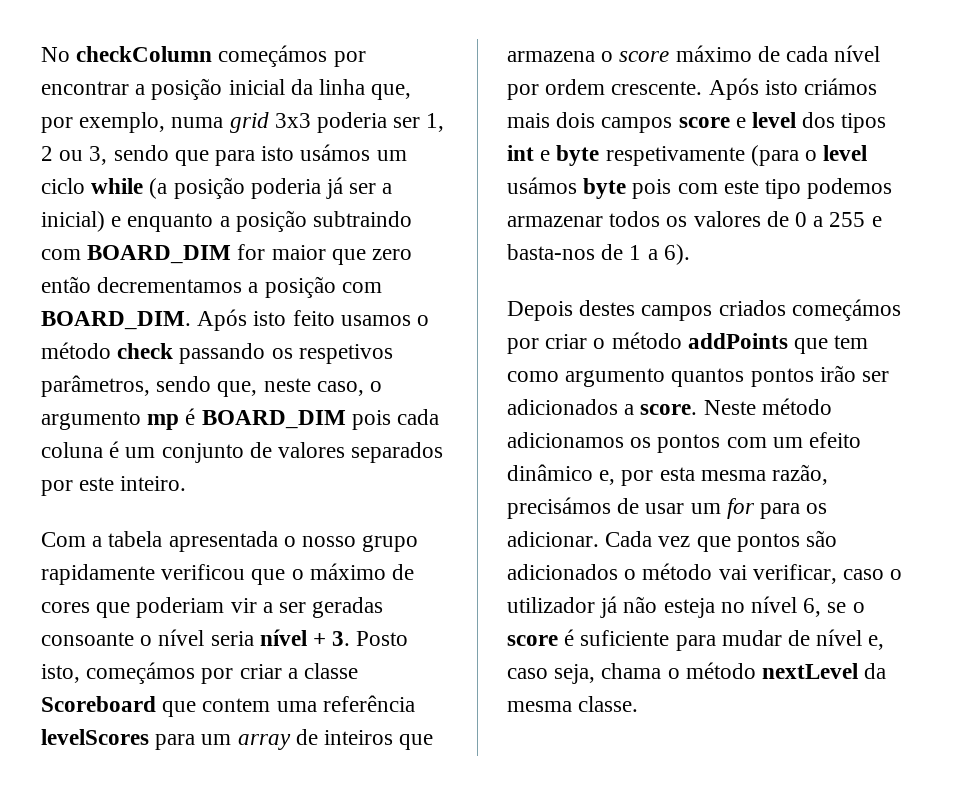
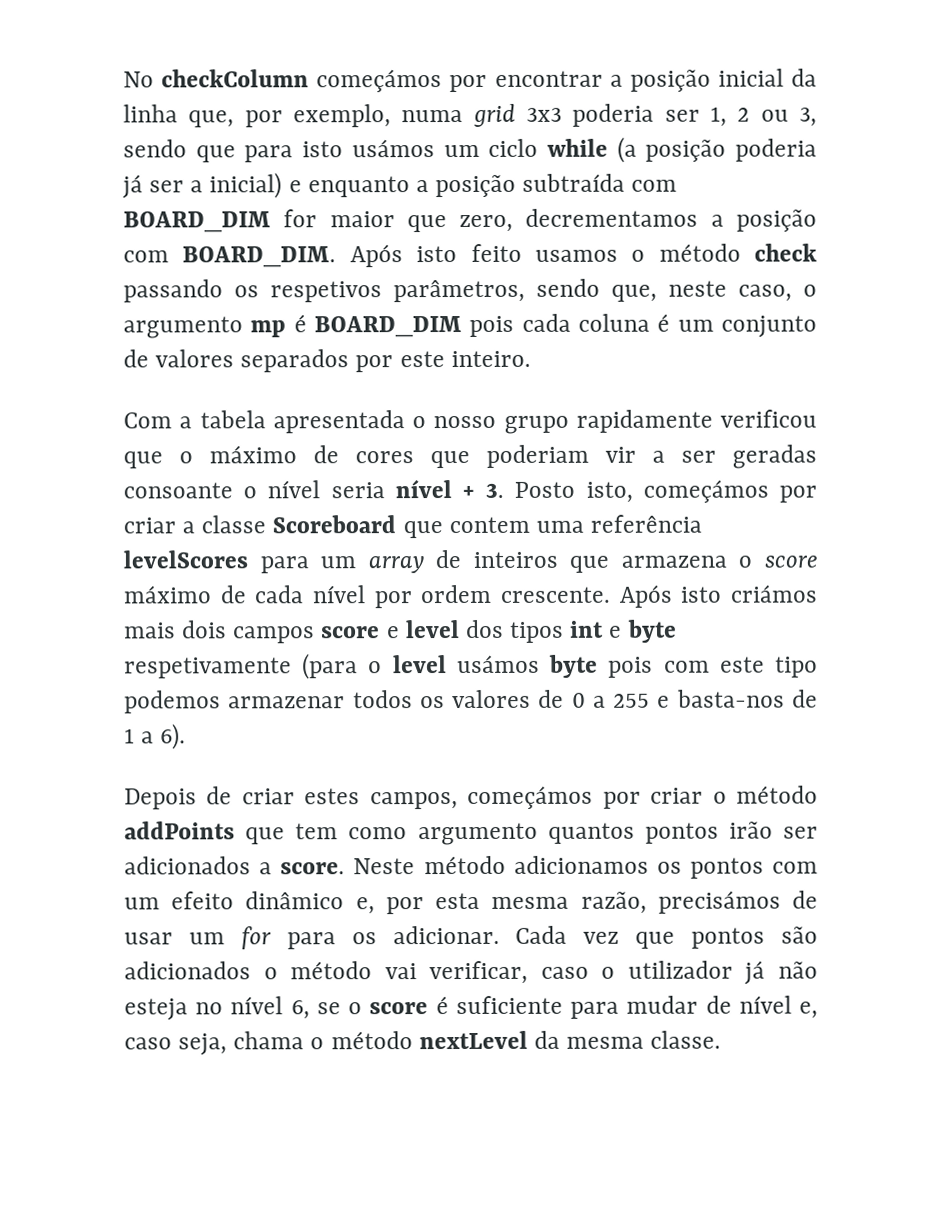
[313,211,413,227] subtraindo -> [522,173,626,192] subtraída
[372,249,413,260] [41,276,91,293] zero então -> [459,214,514,233] zero,
[579,300,786,321] destes campos criados -> [206,786,458,810] de criar estes campos,

